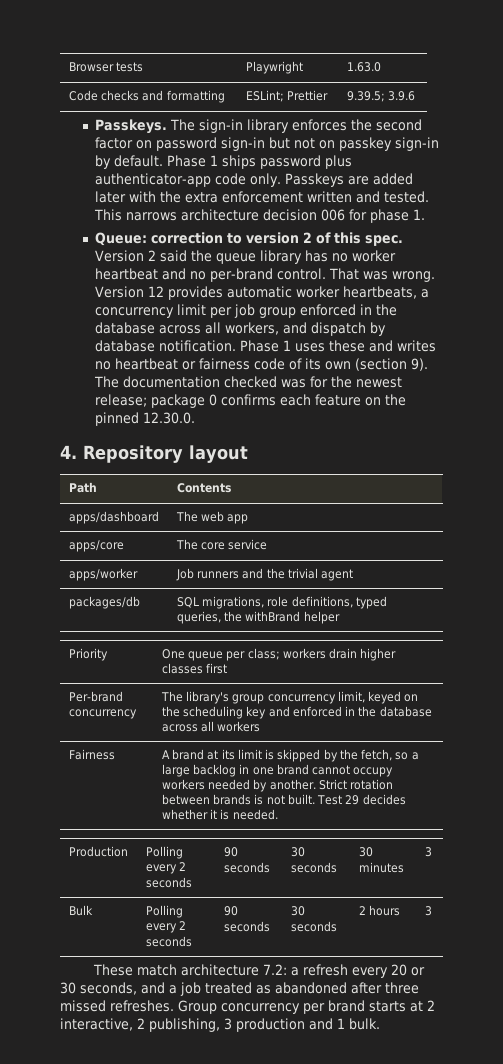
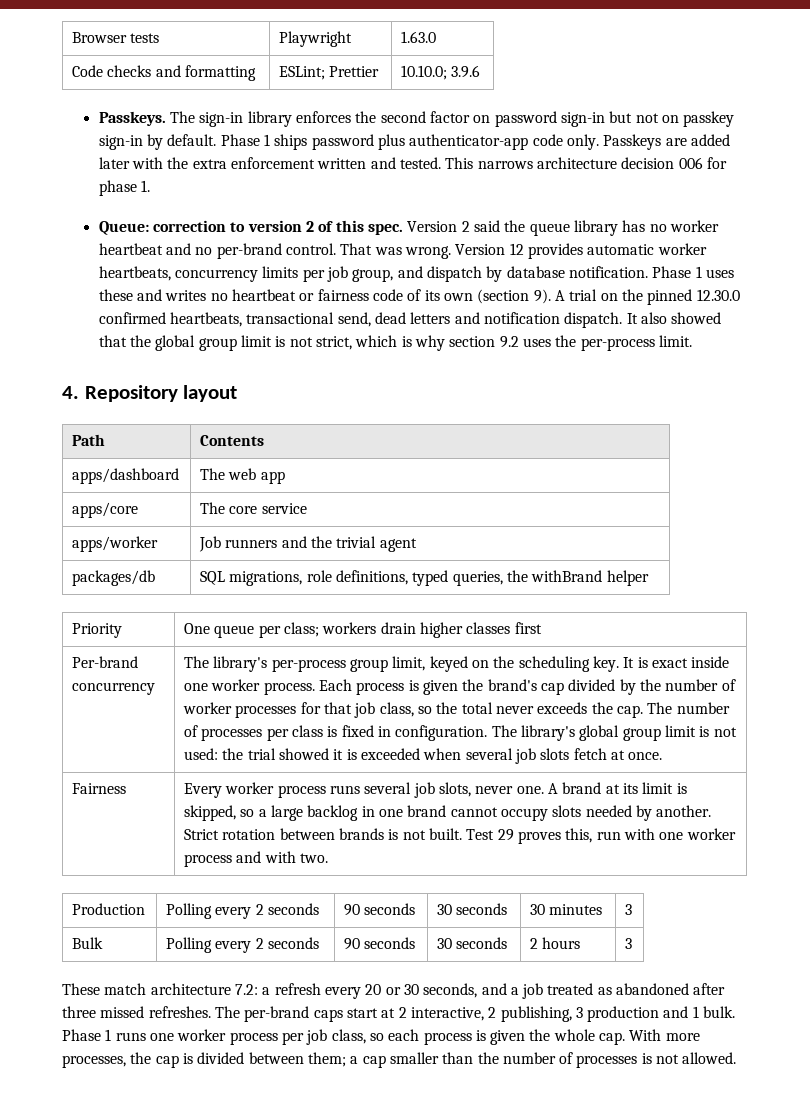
[346,91,385,102] 9.39.5; -> [401,65,448,80] 10.10.0;
[421,289,430,298] [95,304,398,318] [95,322,280,335] a concurrency limit per job group enforced in the database across all workers, -> [175,266,394,282] concurrency limits per job group,
[94,376,403,388] [95,394,407,408] [95,412,196,426] The documentation checked was for the newest release; package 0 confirms each feature on the pinned 12.30.0. -> [554,289,740,305] [98,312,722,328] [98,335,692,351] A trial on the pinned 12.30.0 confirmed heartbeats, transactional send, dead letters and notification dispatch. It also showed that the global group limit is not strict, which is why section 9.2 uses the per-process limit.
[232,694,336,704] group concurrency -> [271,659,389,672] per-process group
[246,706,432,719] [161,721,261,732] [68,749,115,760] key and enforced in the database across all workers // Fairness | -> [592,656,730,672] [184,679,736,695] [183,702,730,718] [184,725,737,741] [184,748,663,764] [72,783,127,794] [184,782,544,798] key. It is exact inside one worker process. Each process is given the brand's cap divided by the number of worker processes for that job class, so the total never exceeds the cap. The number of processes per class is fixed in configuration. The library's global group limit is not used: the trial showed it is exceeded when several job slots fetch at once. // Fairness | Every worker process runs several job slots, never one.
[277,749,393,762] skipped by the fetch, -> [184,805,237,821] skipped,
[161,779,205,790] workers -> [552,805,582,817] slots
[362,794,406,805] [161,809,278,820] decides whether it is needed. -> [517,828,736,844] [184,851,329,867] proves this, run with one worker process and with two.
[178,1000,406,1014] Group concurrency per brand starts -> [214,1006,378,1022] The per-brand caps start
(380, 1024) none -> [62,1029,700,1045] [62,1052,737,1068] Phase 1 runs one worker process per job class, so each process is given the whole cap. With more processes, the cap is divided between them; a cap smaller than the number of processes is not allowed.

